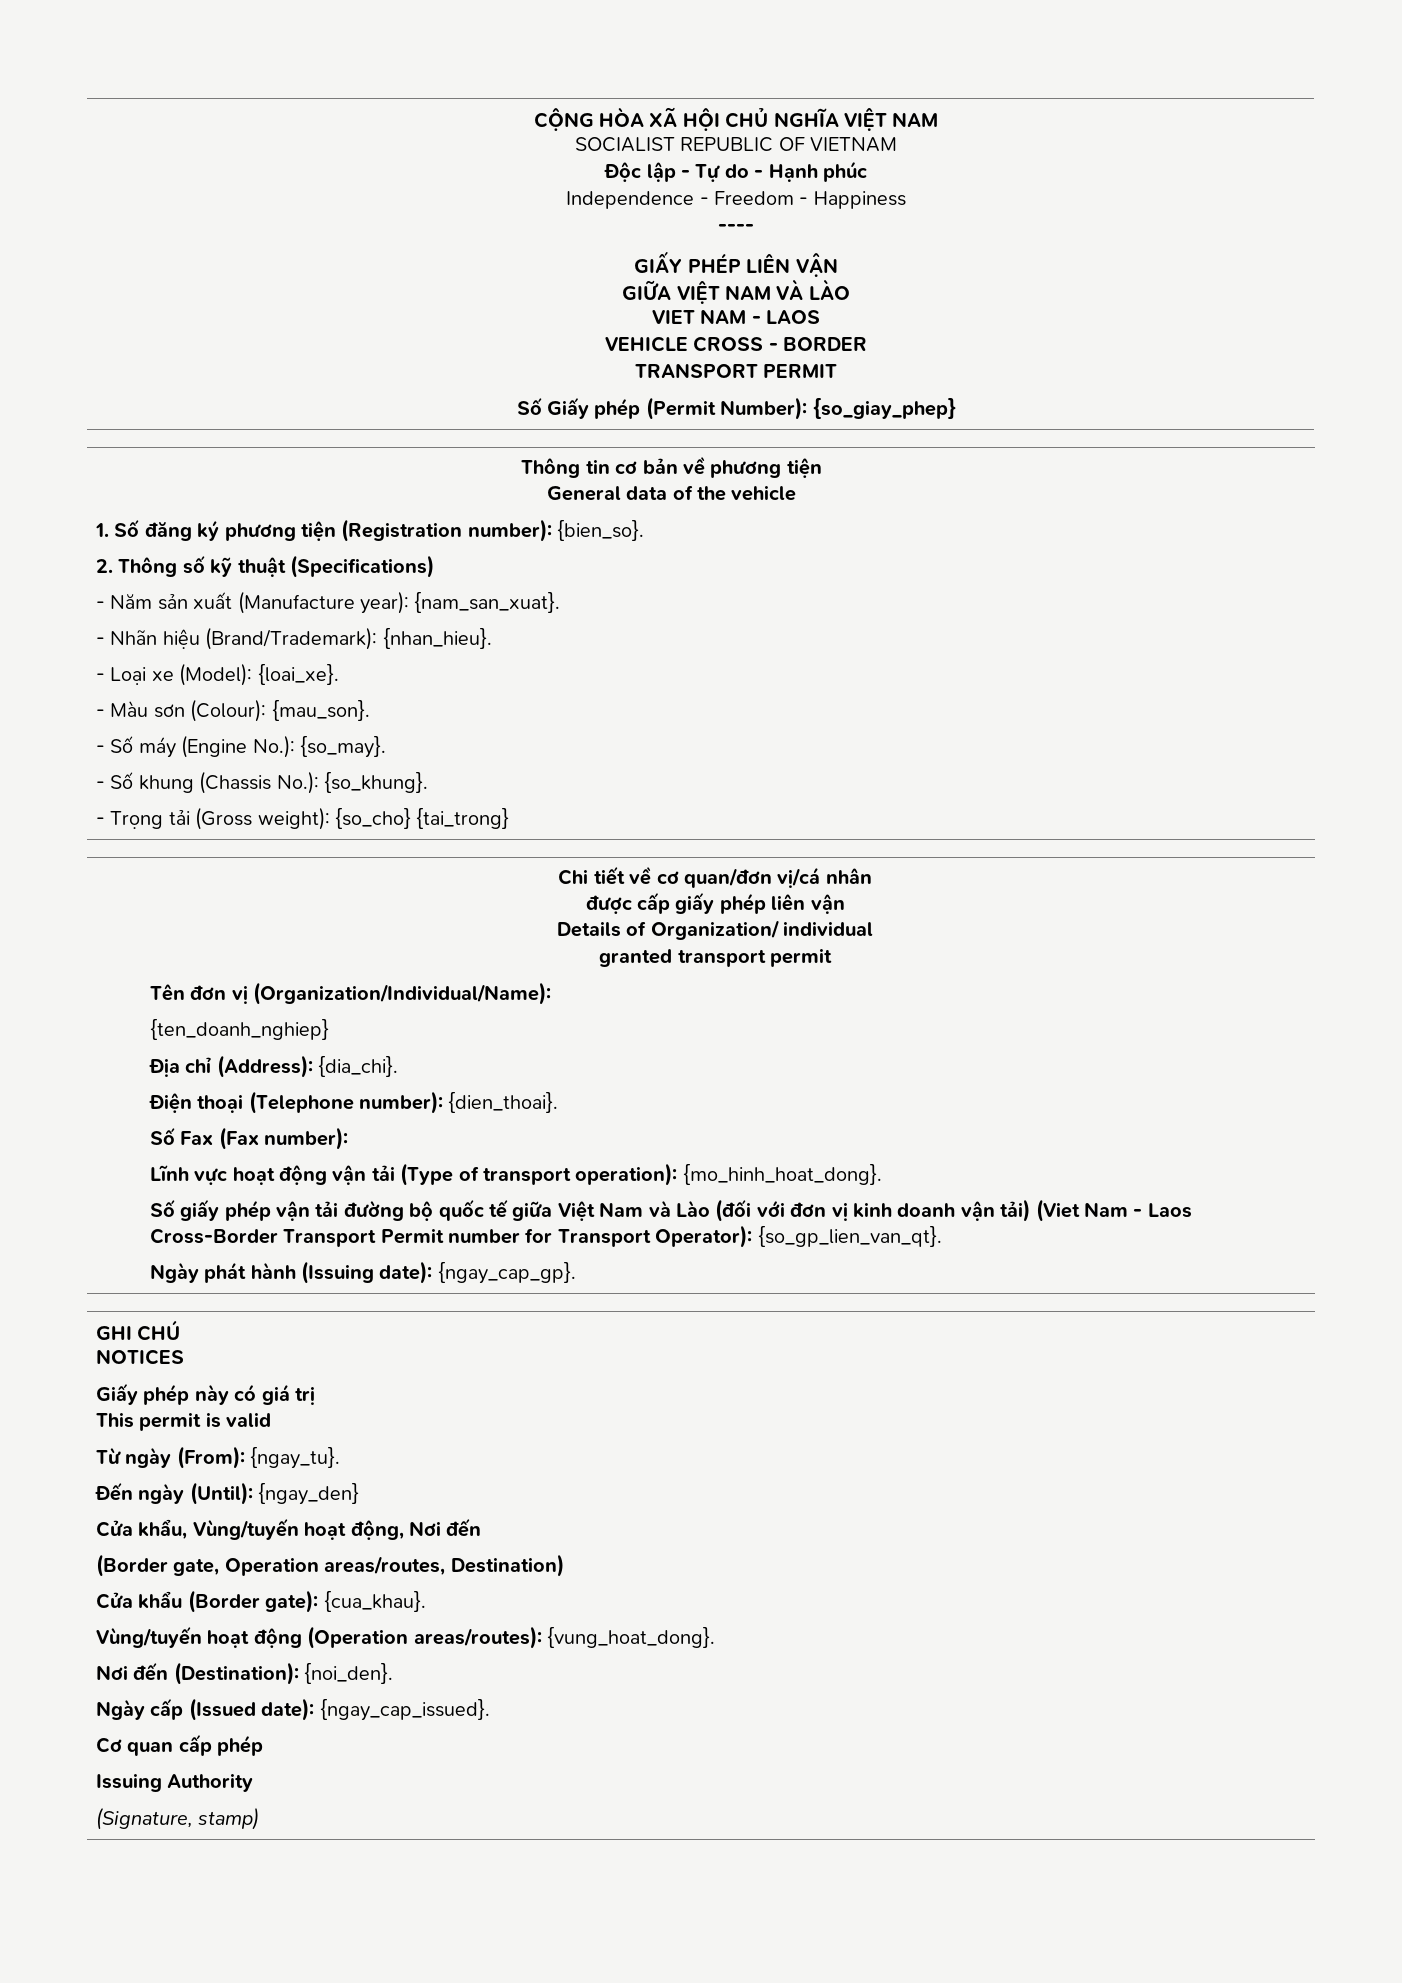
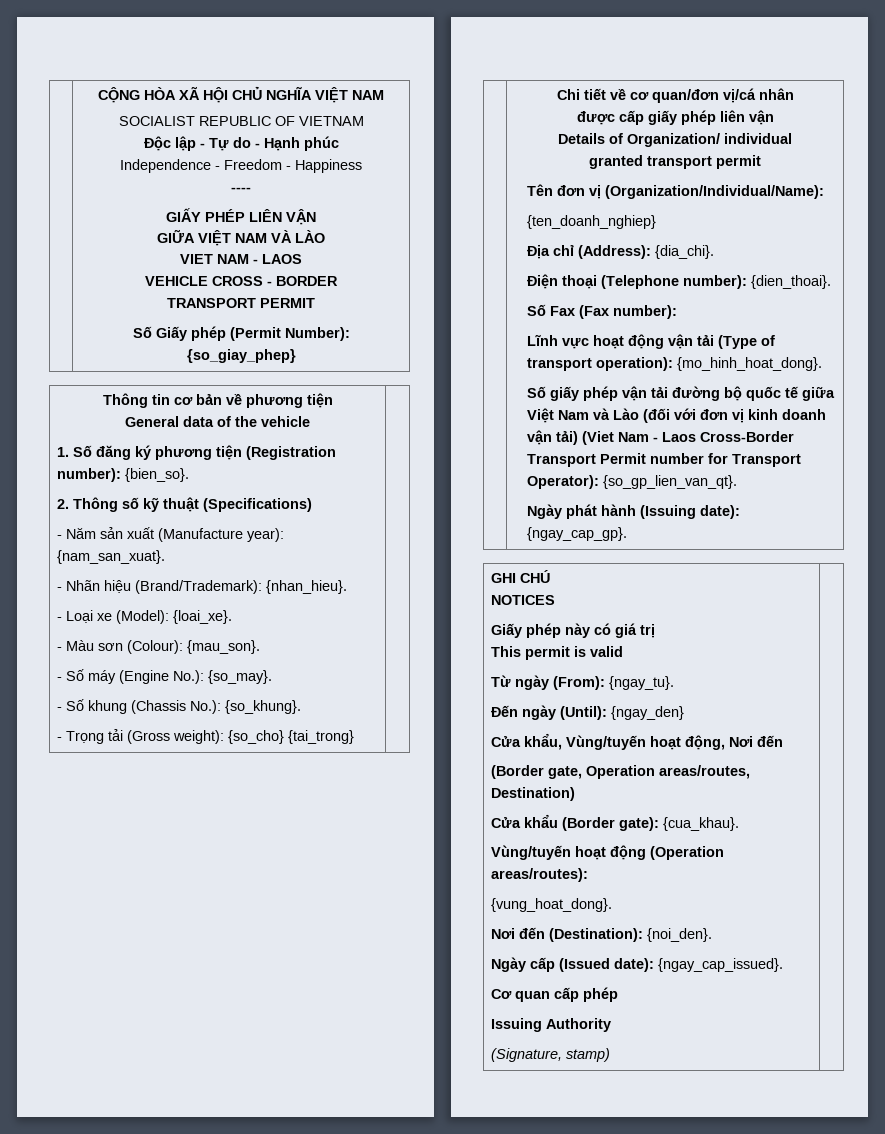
(542, 1637) none -> (588, 875) //

